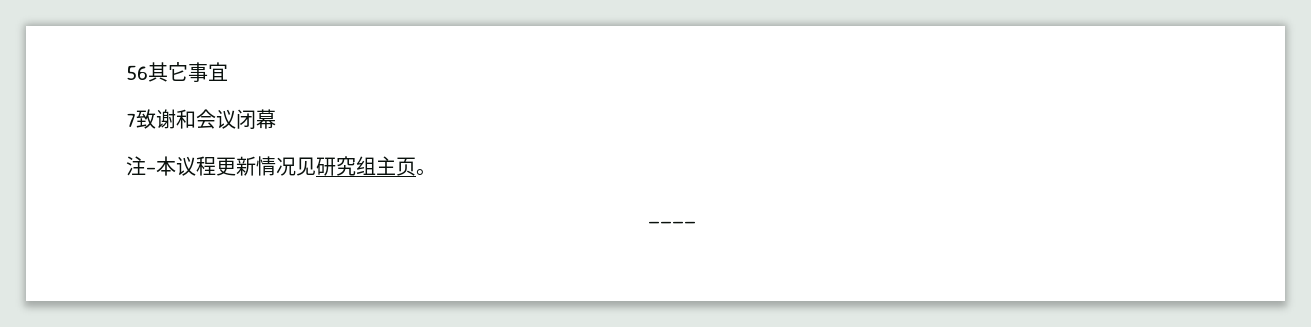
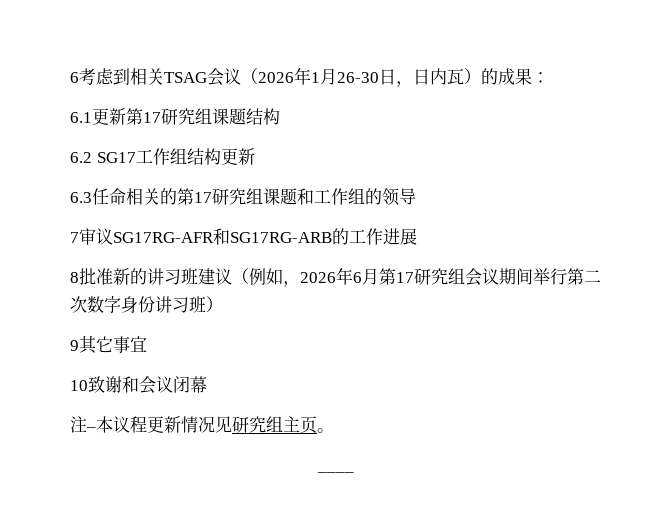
[126,65,148,80] 56 -> [70,67,549,87] [70,108,280,125] [70,148,255,165] [70,188,416,206] [70,228,417,245] [70,267,601,287] [70,296,223,313] [70,340,79,351] 6考虑到相关TSAG会议（2026年1月26-30日，日内瓦）的成果： // 6.1更新第17研究组课题结构 // 6.2 SG17工作组结构更新 // 6.3任命相关的第17研究组课题和工作组的领导 // 7审议SG17RG-AFR和SG17RG-ARB的工作进展 // 8批准新的讲习班建议（例如，2026年6月第17研究组会议期间举行第二次数字身份讲习班） // 9
[126,113,136,127] 7 -> [70,380,88,391] 10

